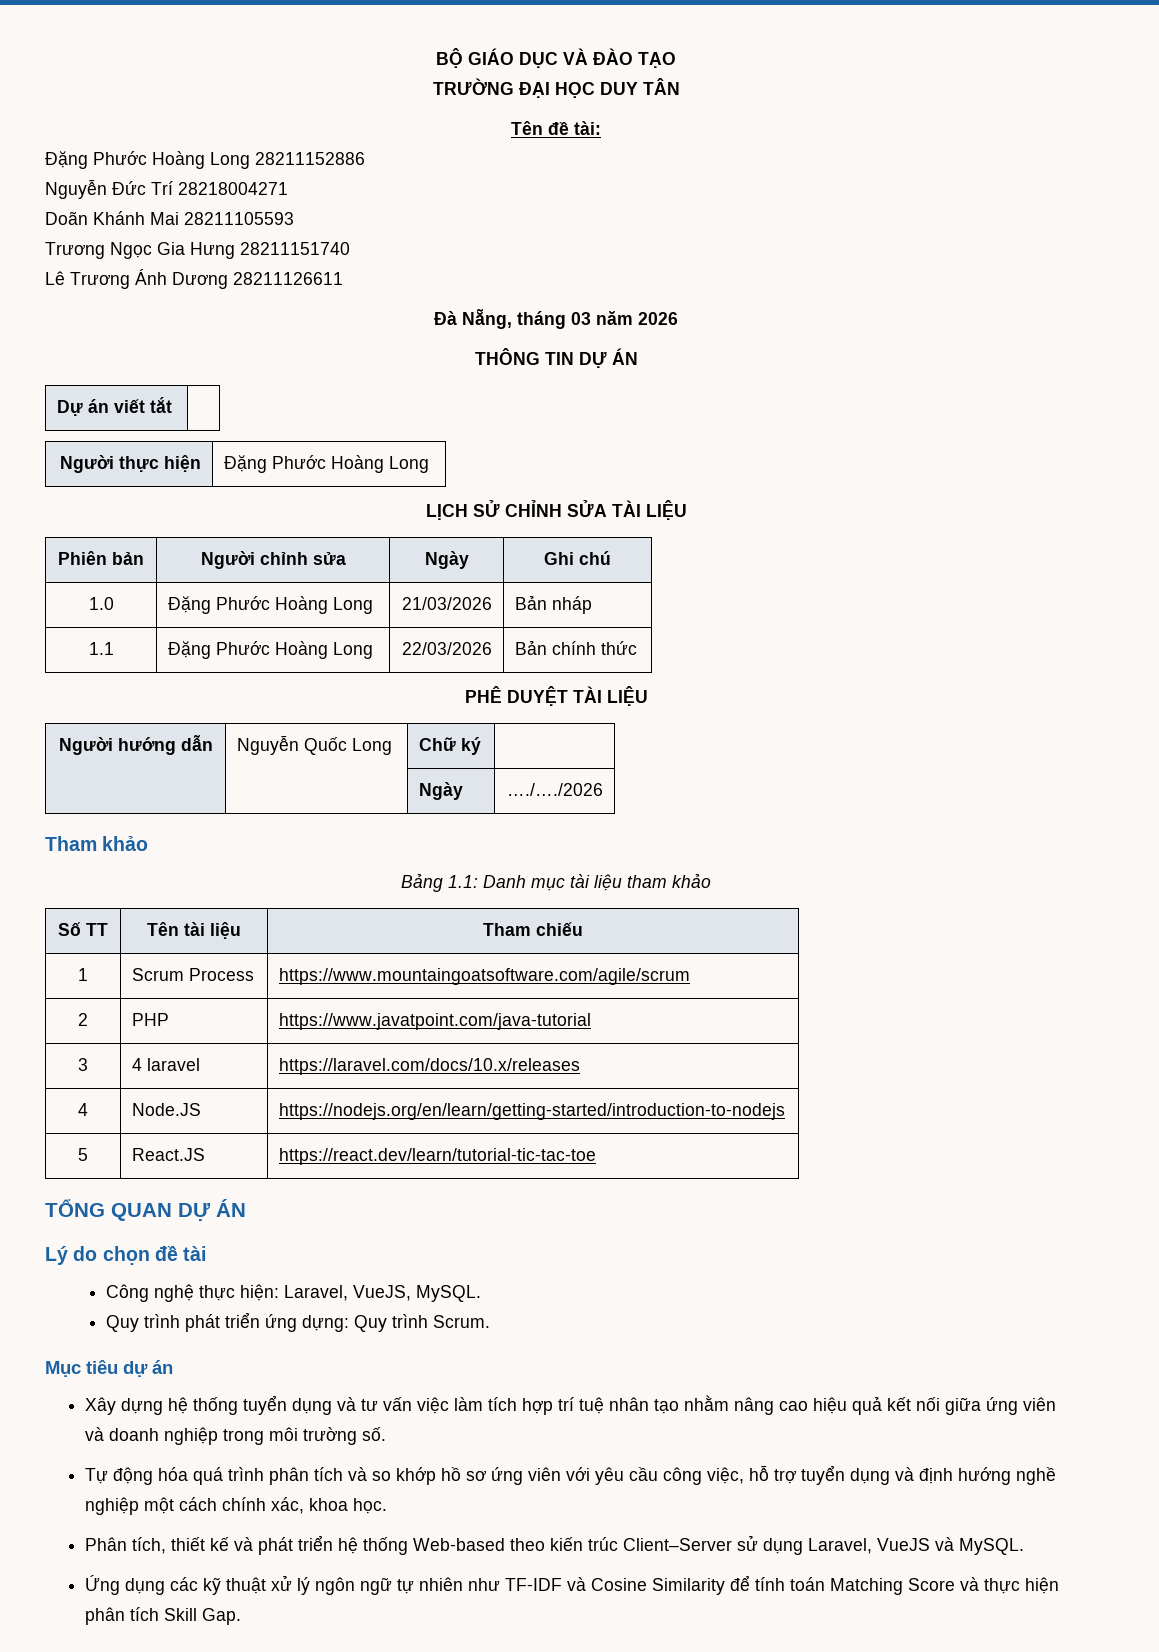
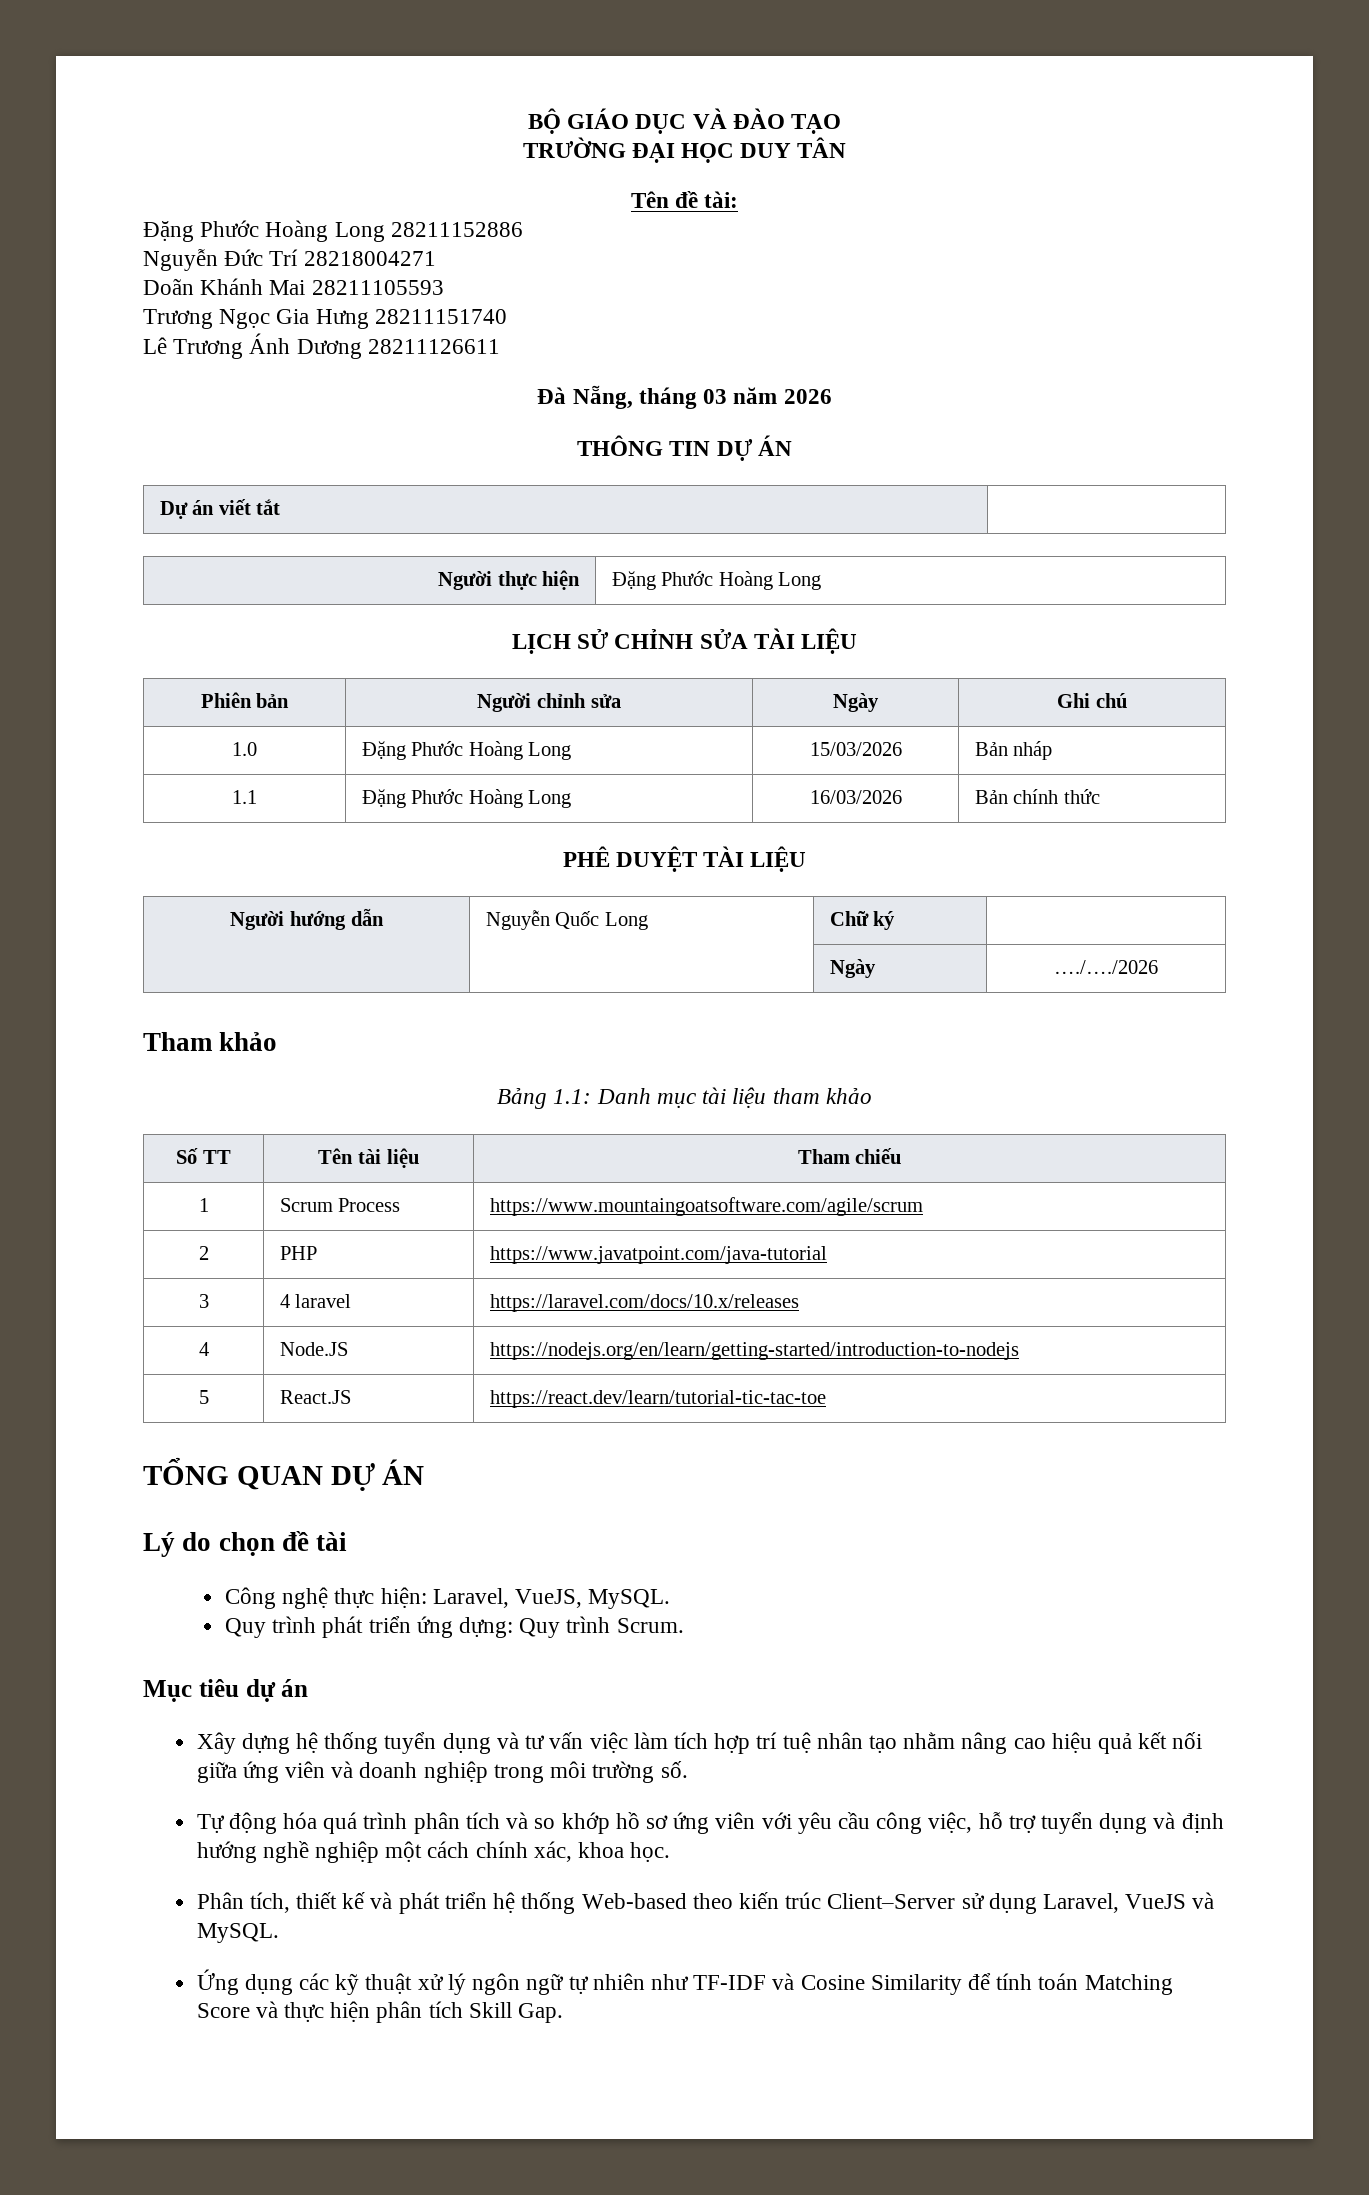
[401,597,492,610] 21/03/2026 -> [809,742,902,756] 15/03/2026
[401,642,492,655] 22/03/2026 -> [809,790,902,804] 16/03/2026

